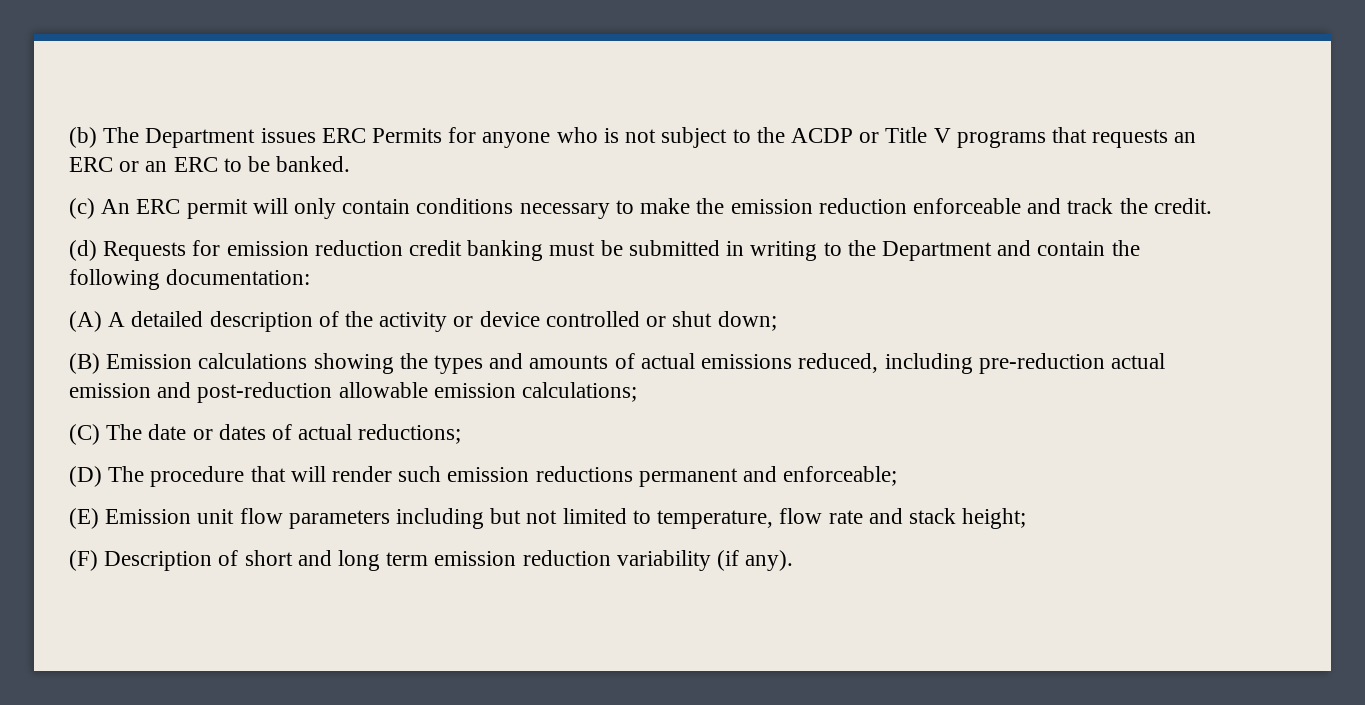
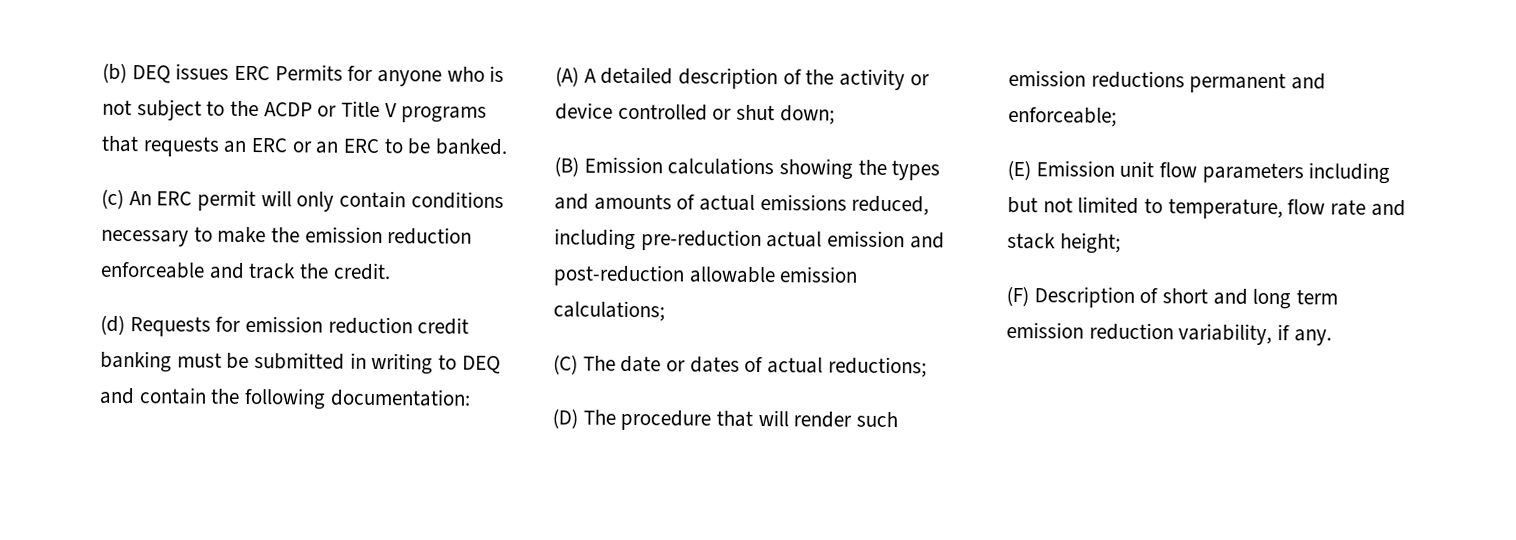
[103,127,256,148] The Department -> [131,65,171,84] DEQ
[847,240,992,261] the Department -> [461,355,501,374] DEQ
[616,550,794,571] variability (if any). -> [1178,323,1332,346] variability, if any.

